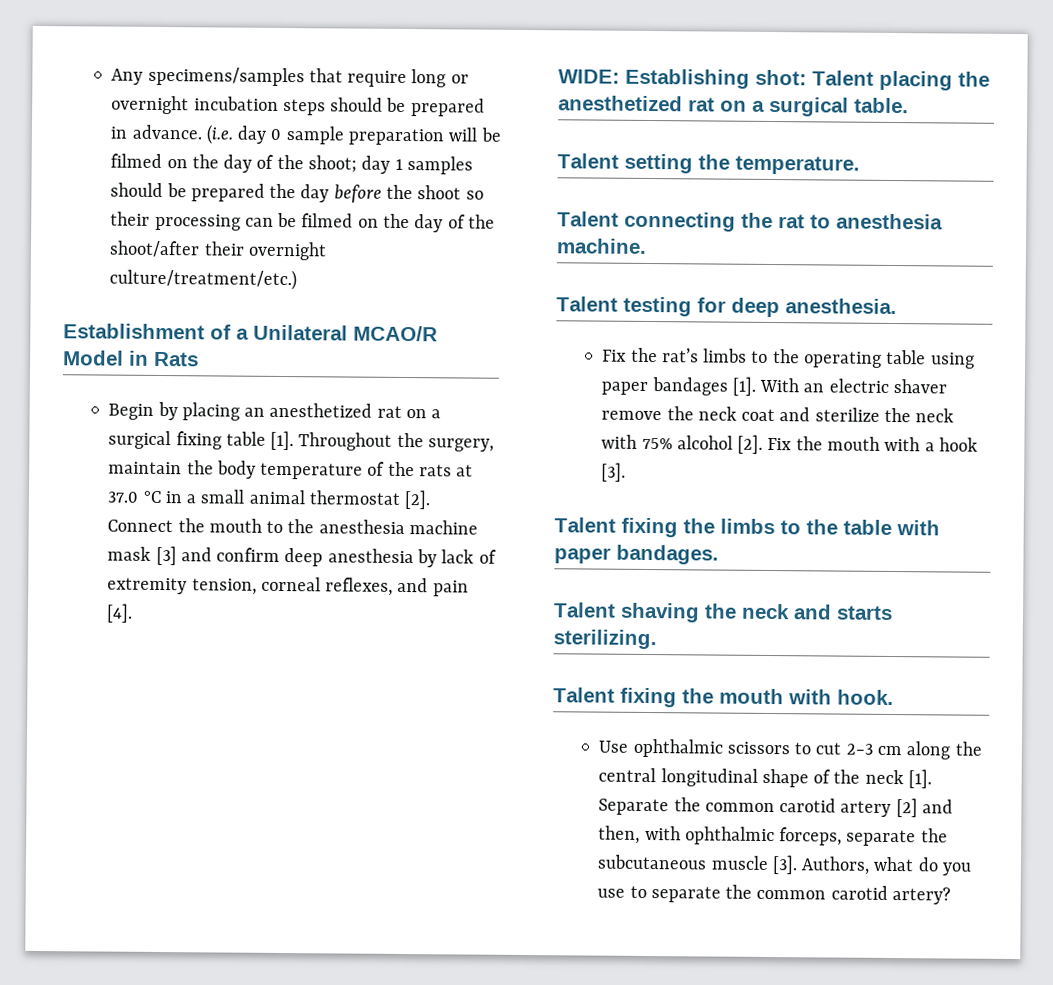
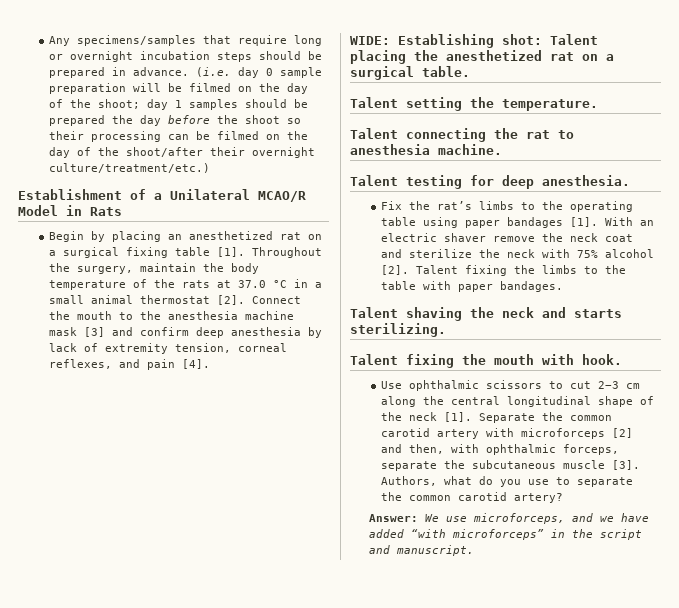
[767,436,978,452] [601,462,627,482] Fix the mouth with a hook [3]. // -> (410, 270) none
(892, 809) none -> [486,428,606,439] with microforceps
(952, 896) none -> [369,513,650,524] [369,529,643,540] [369,545,475,556] // Answer: We use microforceps, and we have added “with microforceps” in the script and manuscript.

